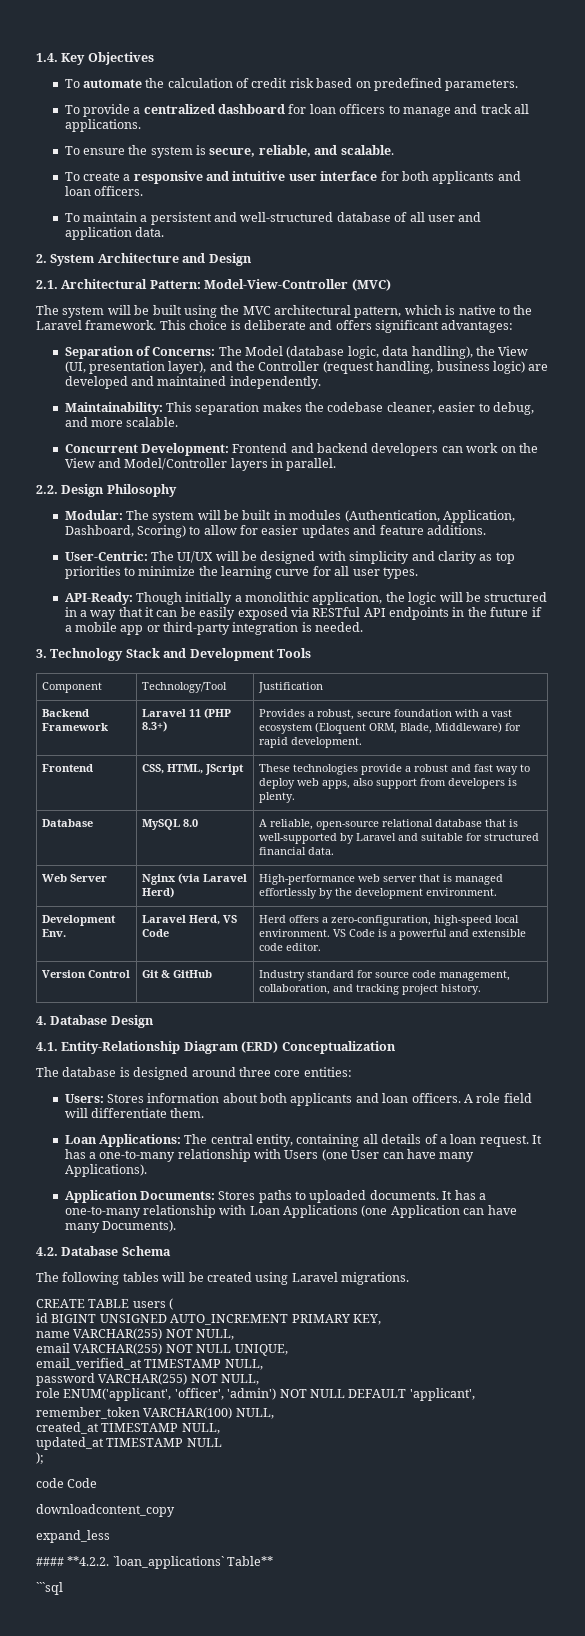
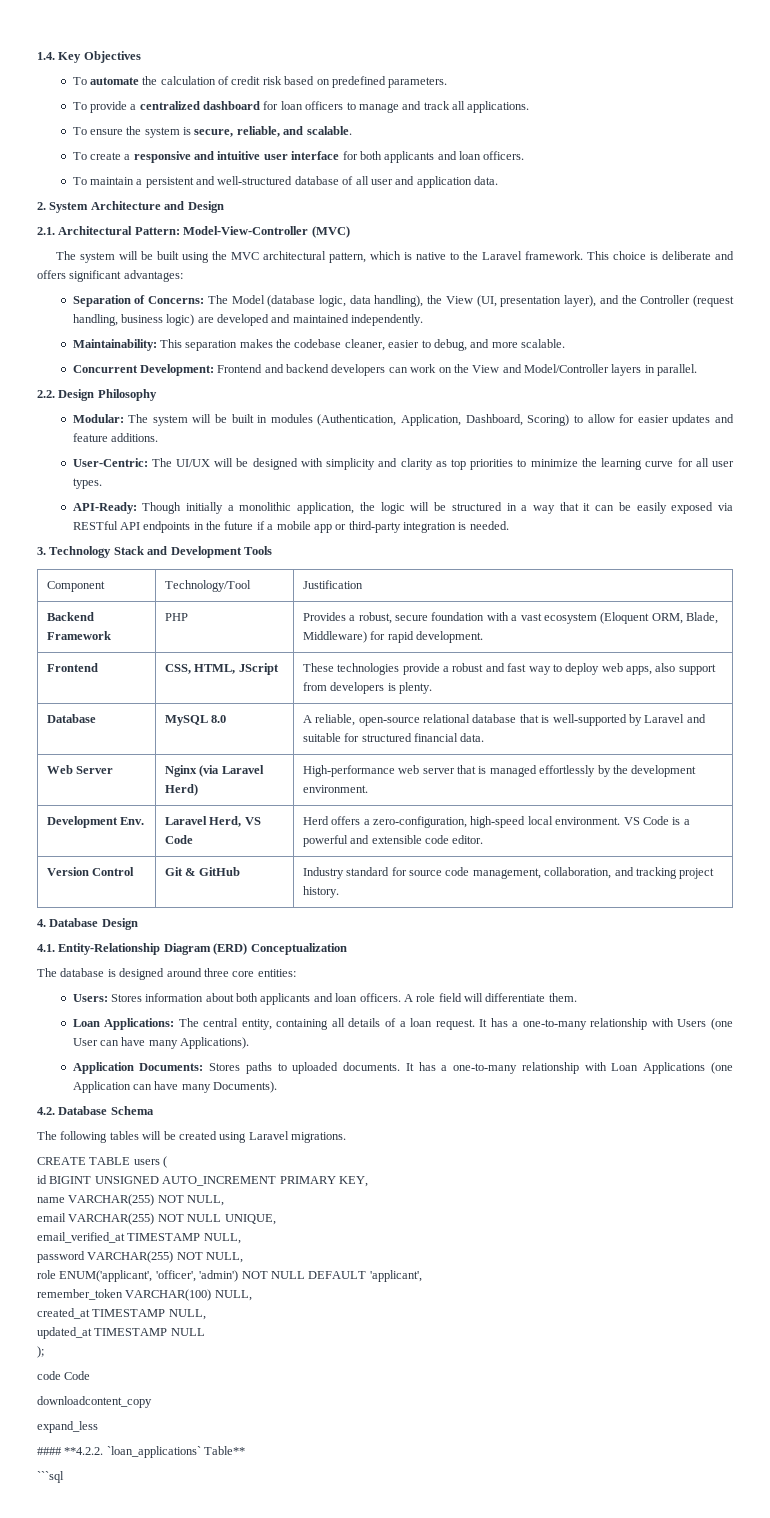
[142,708,232,719] [142,721,168,732] Laravel 11 (PHP 8.3+) -> [164,613,188,621] PHP

